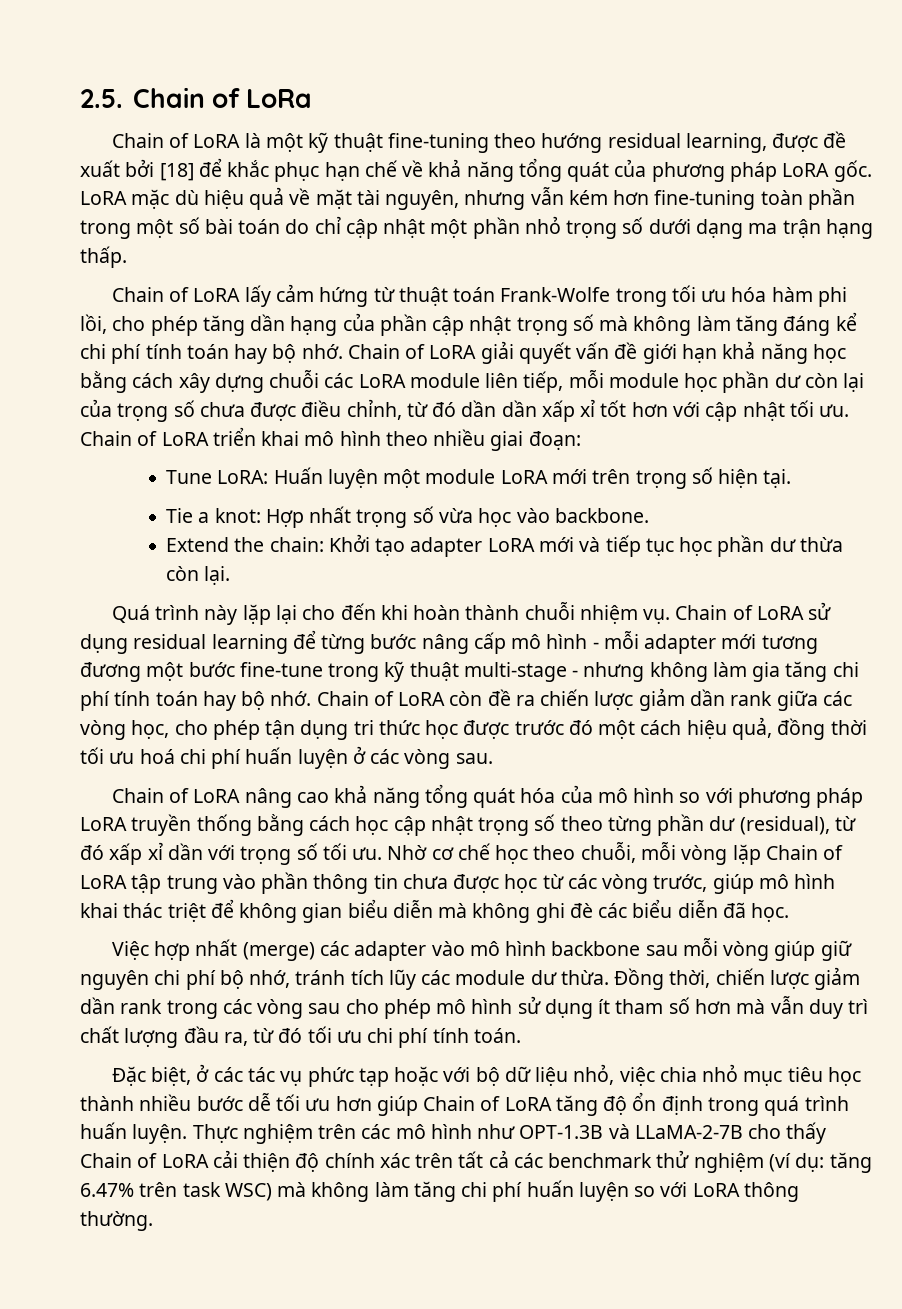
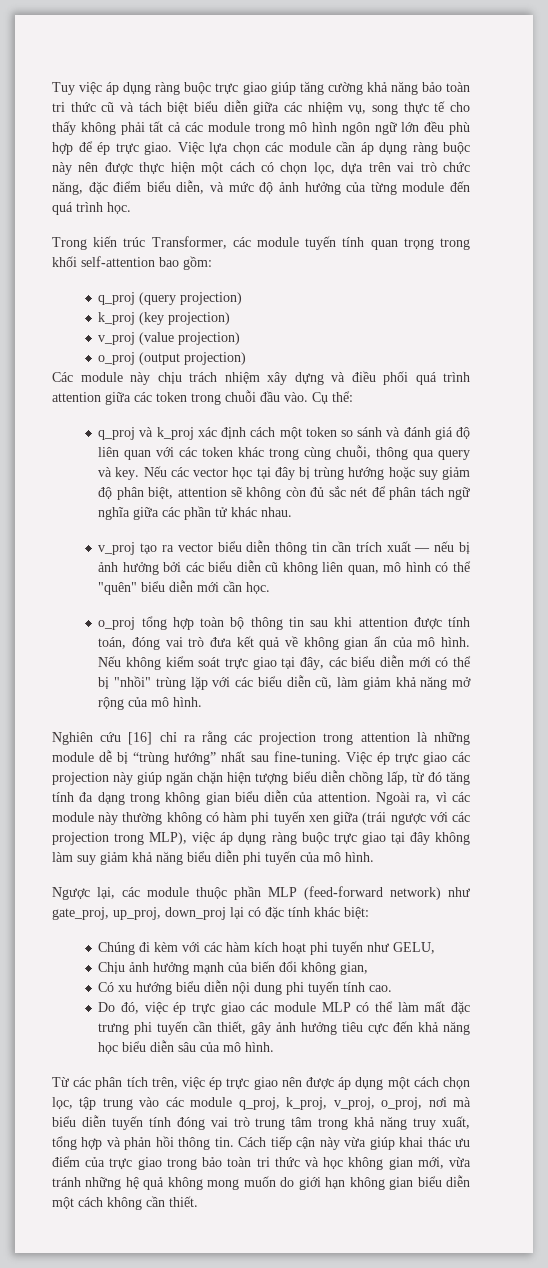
[80,87,313,108] [111,131,847,153] [80,158,872,182] [80,187,855,210] [80,216,873,239] [80,246,127,268] [111,284,847,307] [80,312,857,336] [80,341,846,364] [80,370,865,393] [80,399,850,422] [80,427,581,451] [166,467,792,489] [166,506,649,528] [166,534,843,557] [166,566,231,585] [111,602,832,625] [80,630,818,654] [80,661,859,682] [80,688,852,711] [80,717,867,740] [80,746,493,769] [111,784,864,808] [80,814,856,836] [80,842,844,865] [80,872,836,894] [80,899,790,923] [111,938,852,961] [80,967,861,990] [80,996,869,1019] [80,1026,521,1048] [111,1064,861,1087] [80,1092,849,1116] [80,1122,827,1144] [80,1150,872,1173] [80,1180,799,1202] [80,1211,153,1231] 2.5. Chain of LoRa // Chain of LoRA là một kỹ thuật fine-tuning theo hướng residual learning, được đề xuất bởi [18] để khắc phục hạn chế về khả năng tổng quát của phương pháp LoRA gốc. LoRA mặc dù hiệu quả về mặt tài nguyên, nhưng vẫn kém hơn fine-tuning toàn phần trong một số bài toán do chỉ cập nhật một phần nhỏ trọng số dưới dạng ma trận hạng thấp. // Chain of LoRA lấy cảm hứng từ thuật toán Frank-Wolfe trong tối ưu hóa hàm phi lồi, cho phép tăng dần hạng của phần cập nhật trọng số mà không làm tăng đáng kể chi phí tính toán hay bộ nhớ. Chain of LoRA giải quyết vấn đề giới hạn khả năng học bằng cách xây dựng chuỗi các LoRA module liên tiếp, mỗi module học phần dư còn lại của trọng số chưa được điều chỉnh, từ đó dần dần xấp xỉ tốt hơn với cập nhật tối ưu. Chain of LoRA triển khai mô hình theo nhiều giai đoạn: // Tune LoRA: Huấn luyện một module LoRA mới trên trọng số hiện tại. // Tie a knot: Hợp nhất trọng số vừa học vào backbone. // Extend the chain: Khởi tạo adapter LoRA mới và tiếp tục học phần dư thừa còn lại. // Quá trình này lặp lại cho đến khi hoàn thành chuỗi nhiệm vụ. Chain of LoRA sử dụng residual learning để từng bước nâng cấp mô hình - mỗi adapter mới tương đương một bước fine-tune trong kỹ thuật multi-stage - nhưng không làm gia tăng chi phí tính toán hay bộ nhớ. Chain of LoRA còn đề ra chiến lược giảm dần rank giữa các vòng học, cho phép tận dụng tri thức học được trước đó một cách hiệu quả, đồng thời tối ưu hoá chi phí huấn luyện ở các vòng sau. // Chain of LoRA nâng cao khả năng tổng quát hóa của mô hình so với phương pháp LoRA truyền thống bằng cách học cập nhật trọng số theo từng phần dư (residual), từ đó xấp xỉ dần với trọng số tối ưu. Nhờ cơ chế học theo chuỗi, mỗi vòng lặp Chain of LoRA tập trung vào phần thông tin chưa được học từ các vòng trước, giúp mô hình khai thác triệt để không gian biểu diễn mà không ghi đè các biểu diễn đã học. // Việc hợp nhất (merge) các adapter vào mô hình backbone sau mỗi vòng giúp giữ nguyên chi phí bộ nhớ, tránh tích lũy các module dư thừa. Đồng thời, chiến lược giảm dần rank trong các vòng sau cho phép mô hình sử dụng ít tham số hơn mà vẫn duy trì chất lượng đầu ra, từ đó tối ưu chi phí tính toán. // Đặc biệt, ở các tác vụ phức tạp hoặc với bộ dữ liệu nhỏ, việc chia nhỏ mục tiêu học thành nhiều bước dễ tối ưu hơn giúp Chain of LoRA tăng độ ổn định trong quá trình huấn luyện. Thực nghiệm trên các mô hình như OPT-1.3B và LLaMA-2-7B cho thấy Chain of LoRA cải thiện độ chính xác trên tất cả các benchmark thử nghiệm (ví dụ: tăng 6.47% trên task WSC) mà không làm tăng chi phí huấn luyện so với LoRA thông thường. -> [52,81,470,95] [52,100,471,115] [52,121,470,135] [52,141,470,155] [52,162,471,175] [52,180,471,195] [52,202,131,215] [52,236,470,250] [52,256,212,270] [98,292,243,305] [98,312,231,325] [98,332,241,345] [98,352,247,365] [52,371,470,385] [52,390,353,405] [98,427,471,440] [98,445,470,460] [98,466,471,480] [98,486,471,500] [98,506,293,520] [98,540,470,555] [98,560,472,575] [98,580,271,595] [98,616,470,630] [98,636,471,650] [98,655,472,670] [98,675,472,690] [98,697,203,710] [52,731,471,745] [52,750,470,765] [52,770,471,785] [52,790,471,805] [52,811,470,825] [52,832,470,845] [52,850,374,865] [52,886,470,900] [52,906,369,920] [98,941,436,955] [98,961,369,975] [98,980,393,995] [98,1001,471,1015] [98,1021,470,1035] [98,1040,275,1054] [52,1077,470,1090] [52,1097,471,1110] [52,1115,470,1130] [52,1136,470,1150] [52,1156,472,1170] [52,1175,470,1190] [52,1196,198,1210] Tuy việc áp dụng ràng buộc trực giao giúp tăng cường khả năng bảo toàn tri thức cũ và tách biệt biểu diễn giữa các nhiệm vụ, song thực tế cho thấy không phải tất cả các module trong mô hình ngôn ngữ lớn đều phù hợp để ép trực giao. Việc lựa chọn các module cần áp dụng ràng buộc này nên được thực hiện một cách có chọn lọc, dựa trên vai trò chức năng, đặc điểm biểu diễn, và mức độ ảnh hưởng của từng module đến quá trình học. // Trong kiến trúc Transformer, các module tuyến tính quan trọng trong khối self-attention bao gồm: // q_proj (query projection) // k_proj (key projection) // v_proj (value projection) // o_proj (output projection) // Các module này chịu trách nhiệm xây dựng và điều phối quá trình attention giữa các token trong chuỗi đầu vào. Cụ thể: // q_proj và k_proj xác định cách một token so sánh và đánh giá độ liên quan với các token khác trong cùng chuỗi, thông qua query và key. Nếu các vector học tại đây bị trùng hướng hoặc suy giảm độ phân biệt, attention sẽ không còn đủ sắc nét để phân tách ngữ nghĩa giữa các phần tử khác nhau. // v_proj tạo ra vector biểu diễn thông tin cần trích xuất — nếu bị ảnh hưởng bởi các biểu diễn cũ không liên quan, mô hình có thể "quên" biểu diễn mới cần học. // o_proj tổng hợp toàn bộ thông tin sau khi attention được tính toán, đóng vai trò đưa kết quả về không gian ẩn của mô hình. Nếu không kiểm soát trực giao tại đây, các biểu diễn mới có thể bị "nhồi" trùng lặp với các biểu diễn cũ, làm giảm khả năng mở rộng của mô hình. // Nghiên cứu [16] chỉ ra rằng các projection trong attention là những module dễ bị “trùng hướng” nhất sau fine-tuning. Việc ép trực giao các projection này giúp ngăn chặn hiện tượng biểu diễn chồng lấp, từ đó tăng tính đa dạng trong không gian biểu diễn của attention. Ngoài ra, vì các module này thường không có hàm phi tuyến xen giữa (trái ngược với các projection trong MLP), việc áp dụng ràng buộc trực giao tại đây không làm suy giảm khả năng biểu diễn phi tuyến của mô hình. // Ngược lại, các module thuộc phần MLP (feed-forward network) như gate_proj, up_proj, down_proj lại có đặc tính khác biệt: // Chúng đi kèm với các hàm kích hoạt phi tuyến như GELU, // Chịu ảnh hưởng mạnh của biến đổi không gian, // Có xu hướng biểu diễn nội dung phi tuyến tính cao. // Do đó, việc ép trực giao các module MLP có thể làm mất đặc trưng phi tuyến cần thiết, gây ảnh hưởng tiêu cực đến khả năng học biểu diễn sâu của mô hình. // Từ các phân tích trên, việc ép trực giao nên được áp dụng một cách chọn lọc, tập trung vào các module q_proj, k_proj, v_proj, o_proj, nơi mà biểu diễn tuyến tính đóng vai trò trung tâm trong khả năng truy xuất, tổng hợp và phản hồi thông tin. Cách tiếp cận này vừa giúp khai thác ưu điểm của trực giao trong bảo toàn tri thức và học không gian mới, vừa tránh những hệ quả không mong muốn do giới hạn không gian biểu diễn một cách không cần thiết.

